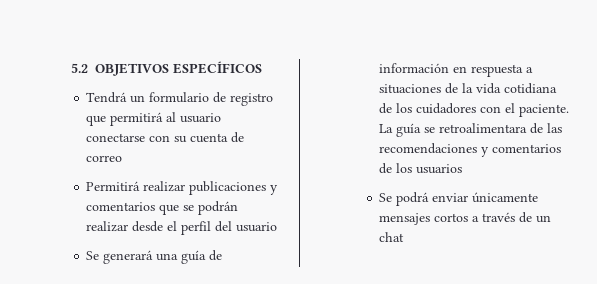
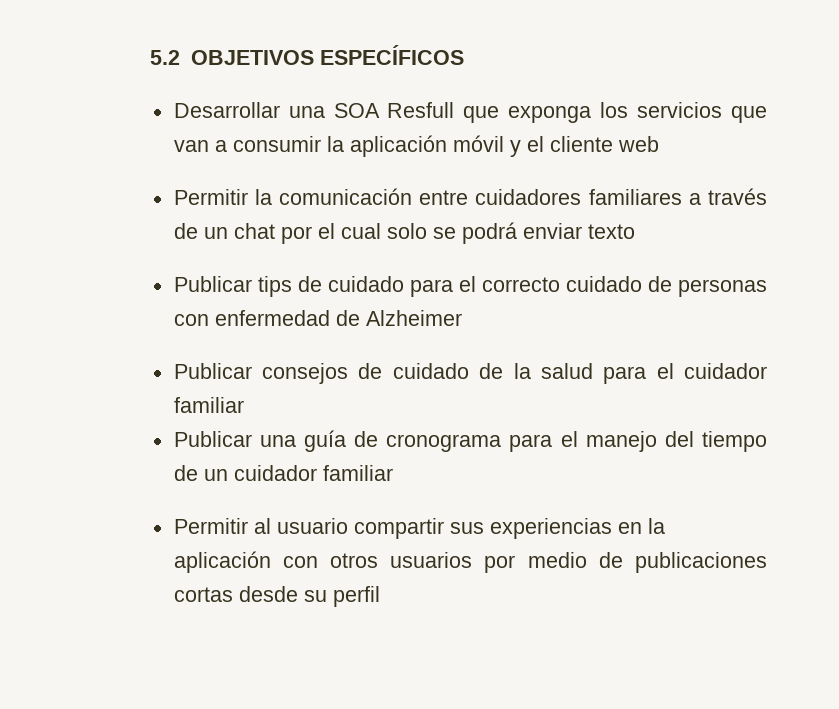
[86,92,274,106] [86,112,222,126] [86,132,245,143] [86,155,123,162] [86,181,279,195] [86,201,239,215] [86,221,278,235] [86,250,223,264] [379,63,534,77] [379,83,558,94] [379,103,570,117] [379,123,563,137] [379,143,562,157] [379,163,463,174] [379,192,539,206] [379,213,469,225] Tendrá un formulario de registro que permitirá al usuario conectarse con su cuenta de correo // Permitirá realizar publicaciones y comentarios que se podrán realizar desde el perfil del usuario // Se generará una guía de información en respuesta a situaciones de la vida cotidiana de los cuidadores con el paciente. La guía se retroalimentara de las recomendaciones y comentarios de los usuarios // Se podrá enviar únicamente mensajes cortos -> [173,102,767,123] [173,135,659,157] [173,188,682,205] Desarrollar una SOA Resfull que exponga los servicios que van a consumir la aplicación móvil y el cliente web // Permitir la comunicación entre cuidadores familiares
(405, 237) none -> [280,222,635,244] [173,276,767,297] [173,310,462,326] [173,363,768,384] [173,397,244,413] [173,430,767,452] [173,465,393,481] [173,518,665,539] [173,551,767,573] [173,586,380,607] por el cual solo se podrá enviar texto // Publicar tips de cuidado para el correcto cuidado de personas con enfermedad de Alzheimer // Publicar consejos de cuidado de la salud para el cuidador familiar // Publicar una guía de cronograma para el manejo del tiempo de un cuidador familiar // Permitir al usuario compartir sus experiencias en la aplicación con otros usuarios por medio de publicaciones cortas desde su perfil

